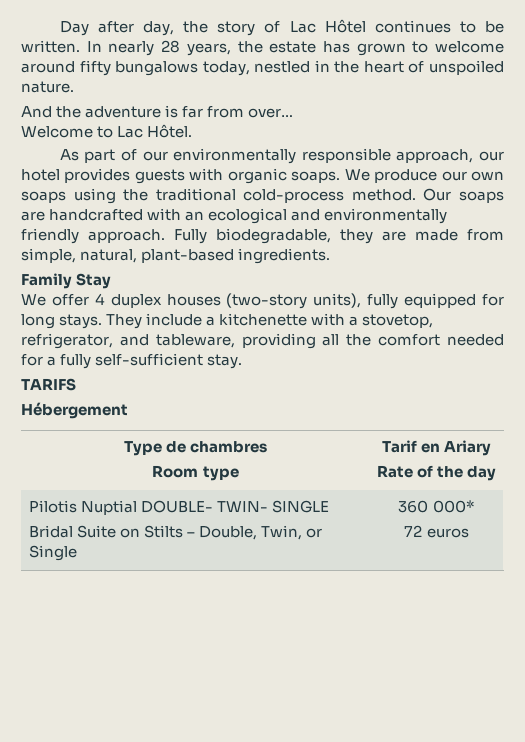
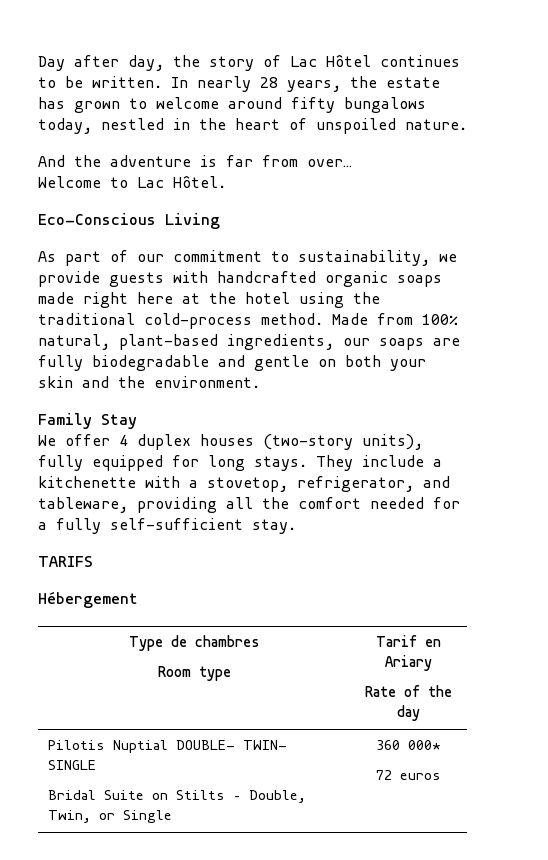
(193, 131) none -> [38,213,220,229] // Eco-Conscious Living
[173,148,505,164] [21,168,505,184] [21,191,66,203] environmentally responsible approach, our hotel provides guests with organic soaps. We produce our own soaps -> [173,250,457,266] [38,271,442,287] [38,292,290,308] commitment to sustainability, we provide guests with handcrafted organic soaps made right here at the hotel
[423,188,504,203] [21,208,448,224] [21,228,504,244] [21,248,331,264] Our soaps are handcrafted with an ecological and environmentally friendly approach. Fully biodegradable, they are made from simple, natural, plant-based ingredients. -> [332,313,458,325] [38,334,460,350] [38,355,426,371] [38,376,260,388] Made from 100% natural, plant-based ingredients, our soaps are fully biodegradable and gentle on both your skin and the environment.

